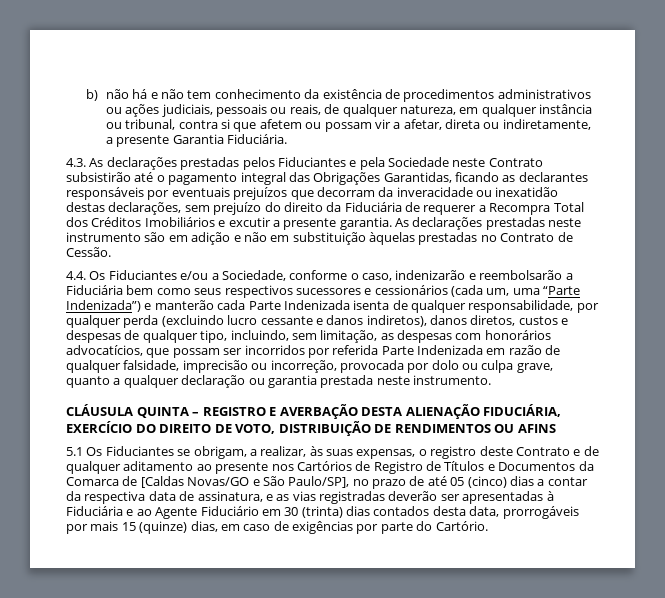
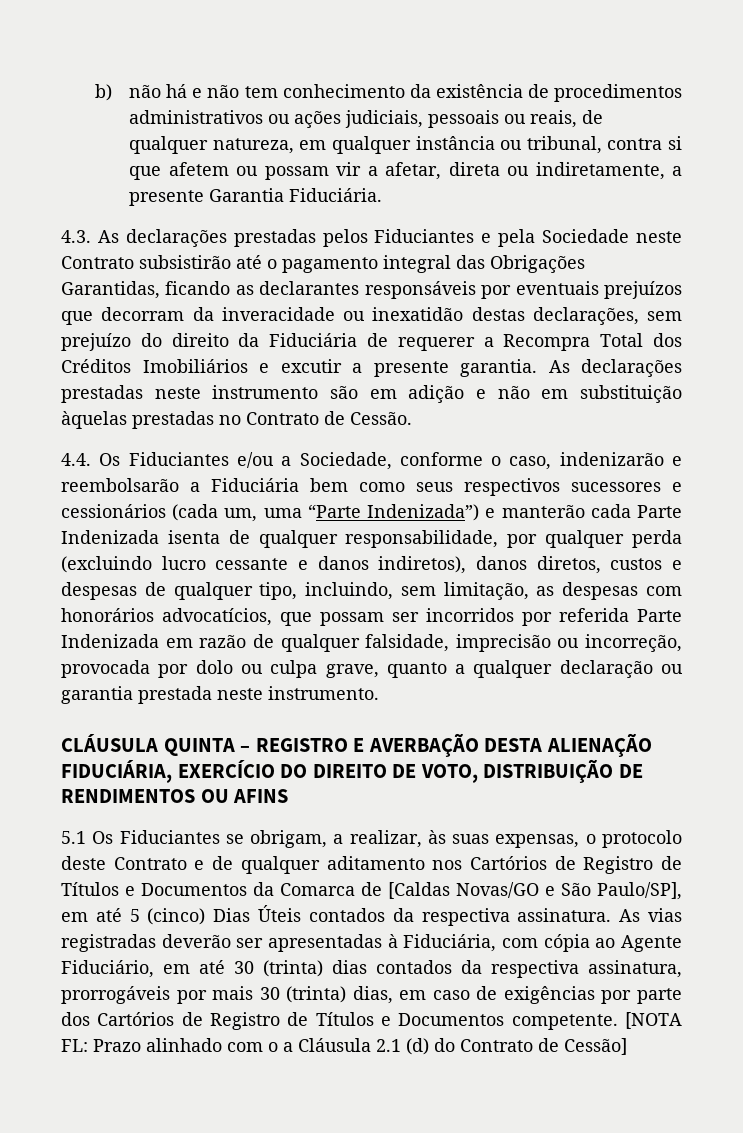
[430,446,477,459] registro -> [601,830,682,848] protocolo
[196,462,269,474] ao presente -> (425, 863) none
[352,476,588,489] [66,491,290,504] no prazo de até 05 (cinco) dias a contar da respectiva data de assinatura, e as -> [61,905,641,926] em até 5 (cinco) Dias Úteis contados da respectiva assinatura. As
[66,506,281,519] Fiduciária e ao Agente Fiduciário em -> [403,934,682,952] [61,960,225,978] Fiduciária, com cópia ao Agente Fiduciário, em até
[432,506,500,517] desta data, -> [461,960,682,978] da respectiva assinatura,
[121,521,188,534] 15 (quinze) -> [259,986,347,1003] 30 (trinta)
[416,521,488,531] do Cartório. -> [61,1012,683,1030] [61,1038,627,1055] dos Cartórios de Registro de Títulos e Documentos competente. [NOTA FL: Prazo alinhado com o a Cláusula 2.1 (d) do Contrato de Cessão]

